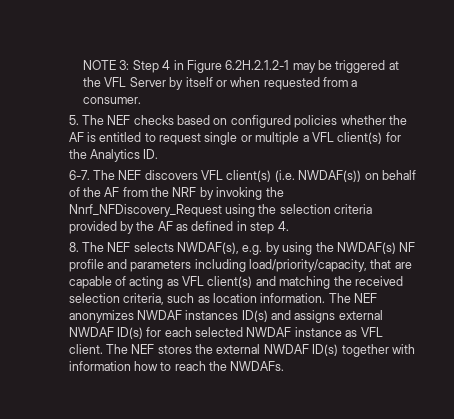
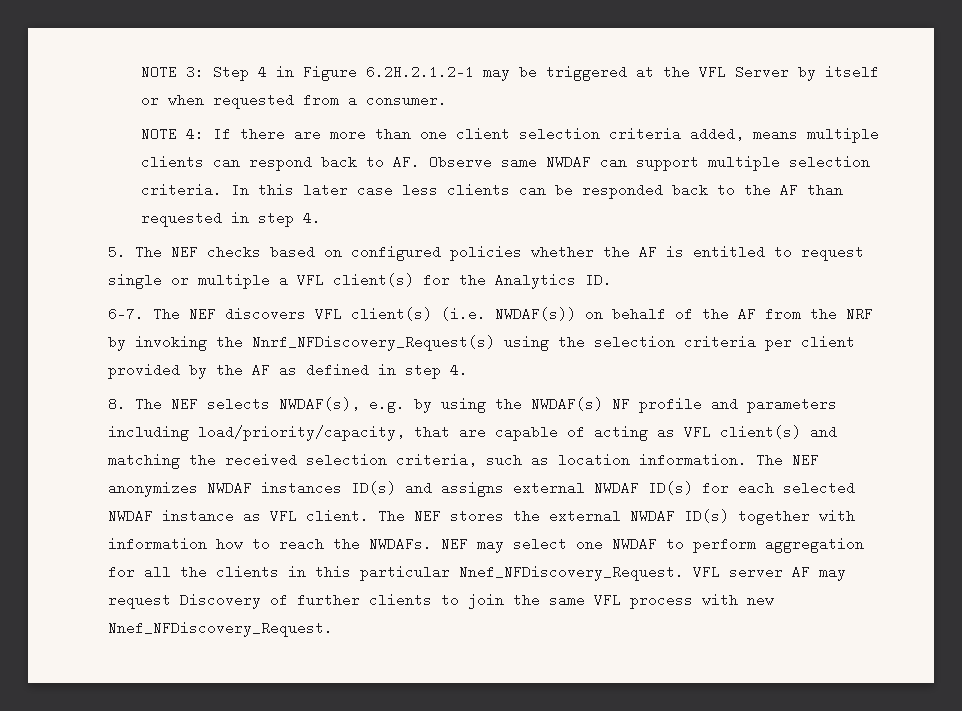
(142, 100) none -> [140,127,879,143] [140,155,870,171] [140,183,843,199] [140,211,321,227] // NOTE 4: If there are more than one client selection criteria added, means multiple clients can respond back to AF. Observe same NWDAF can support multiple selection criteria. In this later case less clients can be responded back to the AF than requested in step 4.
[68,204,222,217] Nnrf_NFDiscovery_Request -> [251,335,495,351] Nnrf_NFDiscovery_Request(s)
(373, 209) none -> [764,335,855,351] per client
(285, 366) none -> [440,537,864,553] [107,565,846,581] [107,593,774,609] [107,621,333,637] NEF may select one NWDAF to perform aggregation for all the clients in this particular Nnef_NFDiscovery_Request. VFL server AF may request Discovery of further clients to join the same VFL process with new Nnef_NFDiscovery_Request.

